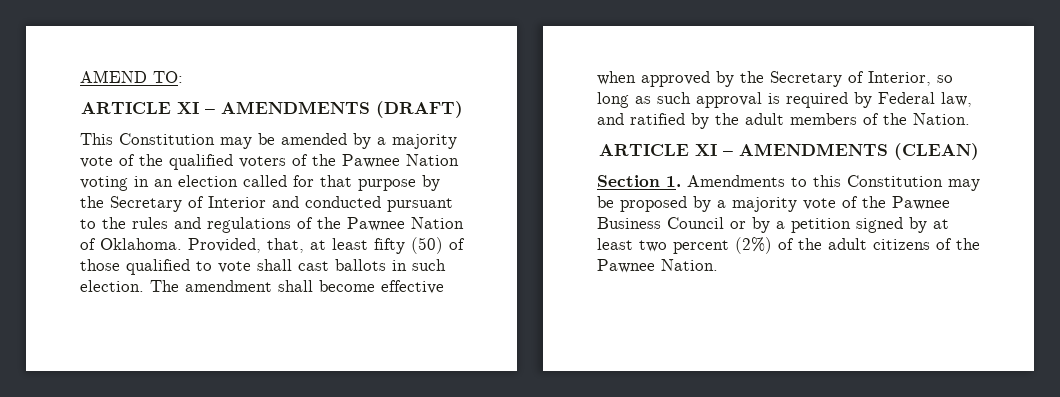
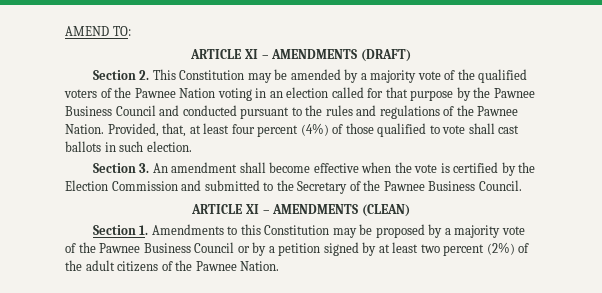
(463, 109) none -> [92,70,150,80] Section 2.
[110,196,266,212] Secretary of Interior -> [493,88,535,98] [65,105,156,116] Pawnee Business Council
[411,217,464,229] [80,238,182,250] Nation of Oklahoma. -> [65,124,104,134] Nation.
[374,237,443,254] fifty (50) -> [231,123,329,137] four percent (4%)
[150,280,179,292] The -> [92,163,168,173] // Section 3. An
[641,71,953,87] [597,92,972,108] [597,113,970,129] approved by the Secretary of Interior, so long as such approval is required by Federal law, and ratified by the adult members of the Nation. -> [394,162,536,176] [65,180,522,194] the vote is certified by the Election Commission and submitted to the Secretary of the Pawnee Business Council.

